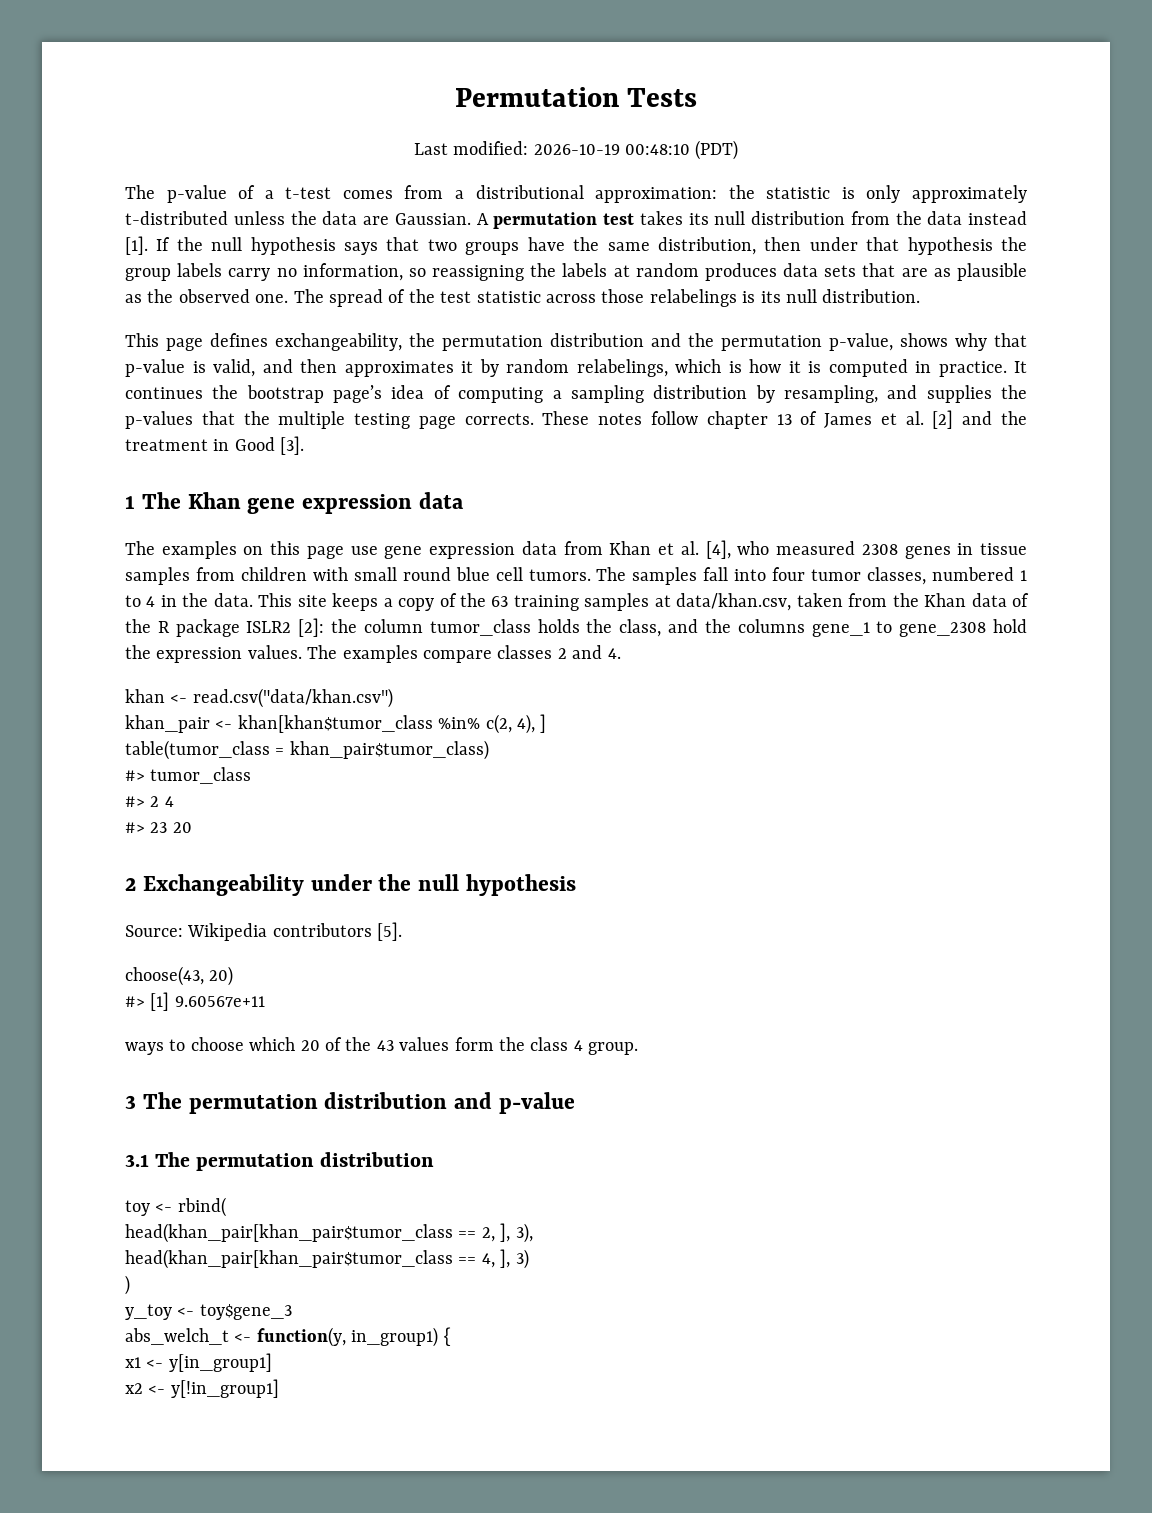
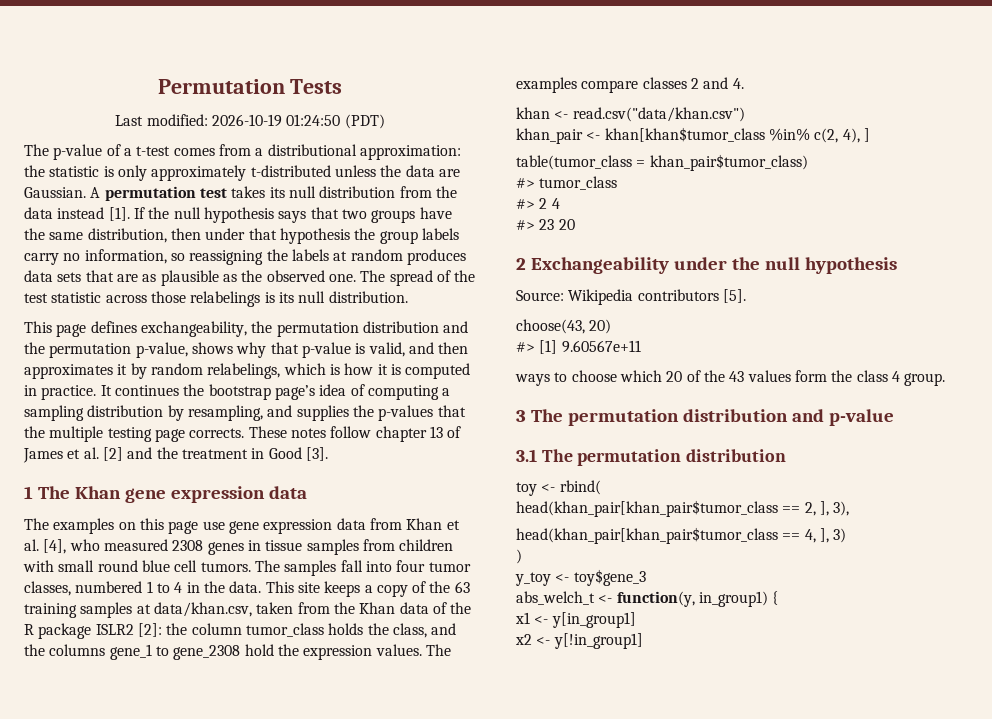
[624,144,690,155] 00:48:10 -> [286,114,341,126] 01:24:50

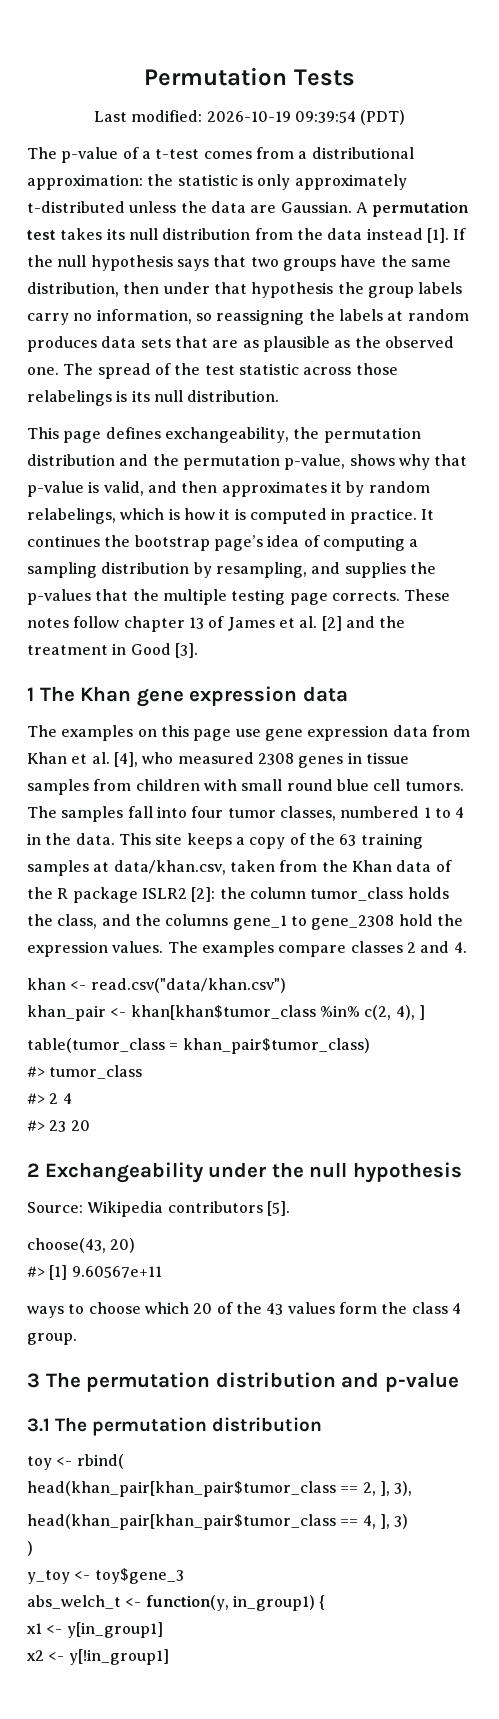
[286,114,341,126] 01:24:50 -> [294,111,356,123] 09:39:54

